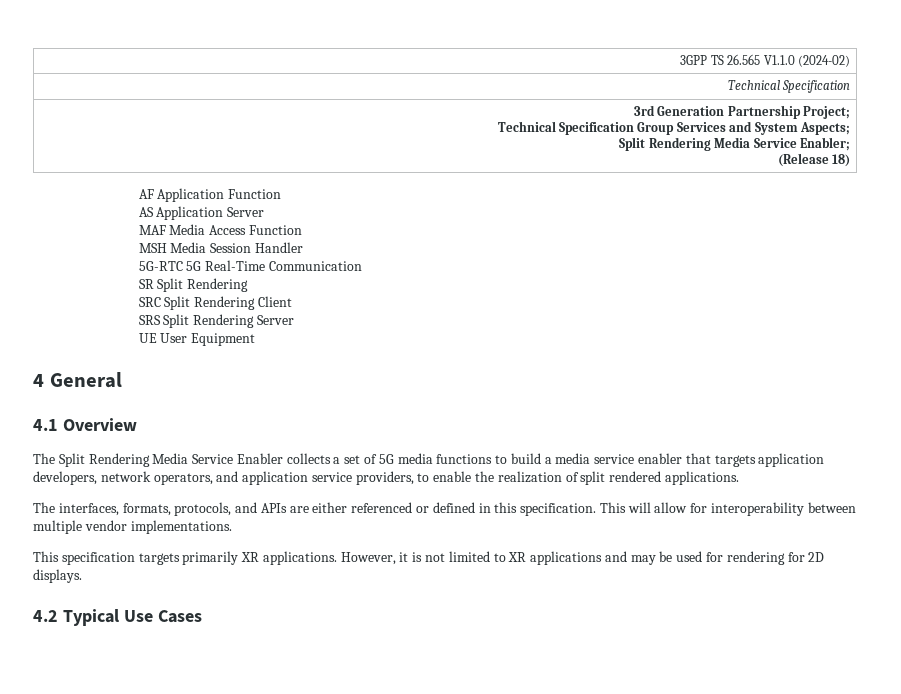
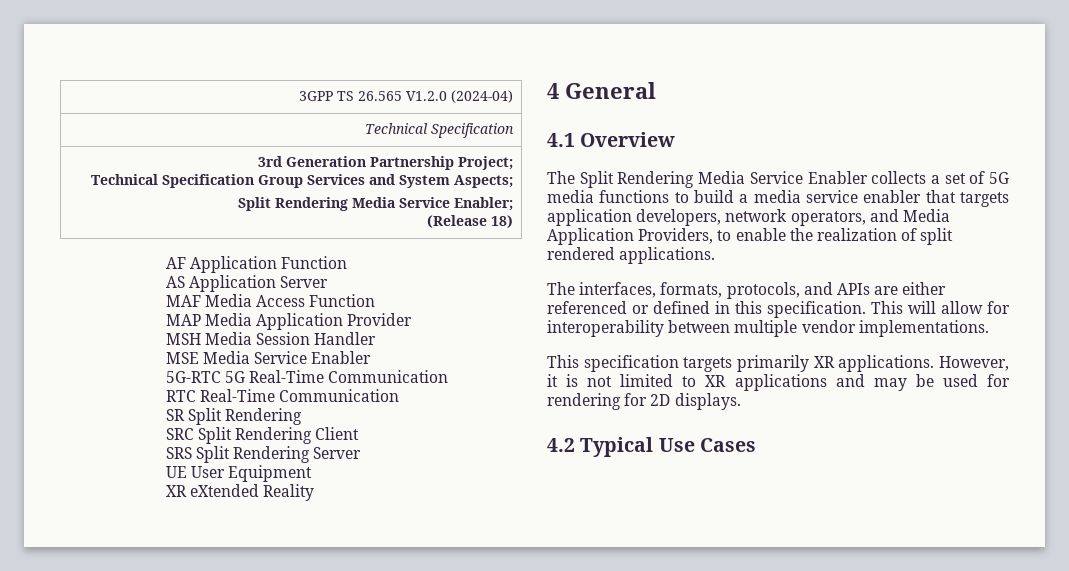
[763,55,850,67] V1.1.0 (2024-02) -> [406,90,514,103] V1.2.0 (2024-04)
(302, 230) none -> [165,313,413,330] // MAP Media Application Provider
(303, 247) none -> [165,351,372,364] // MSE Media Service Enabler
(362, 266) none -> [165,389,400,402] // RTC Real-Time Communication
(256, 339) none -> [165,484,315,501] // XR eXtended Reality
[242,471,414,485] application service providers, -> [902,209,950,222] [547,228,714,245] Media Application Providers,

